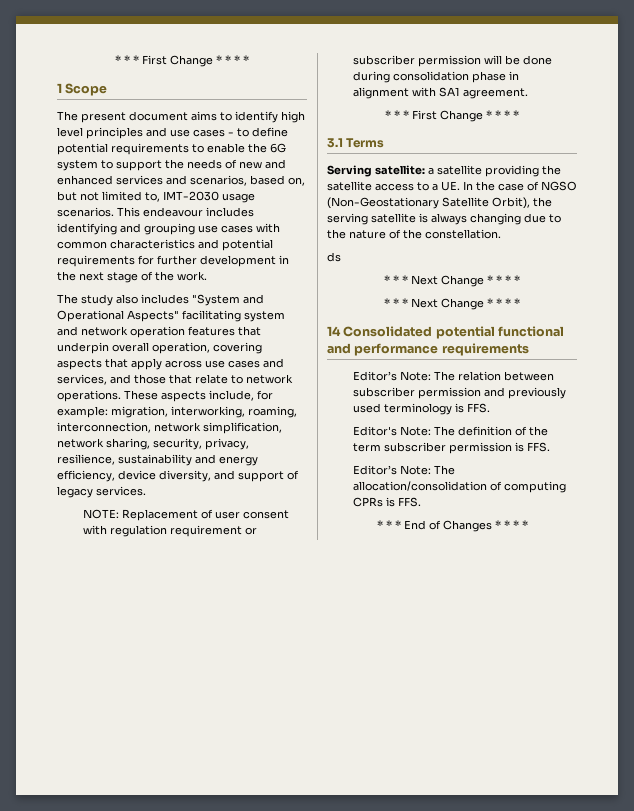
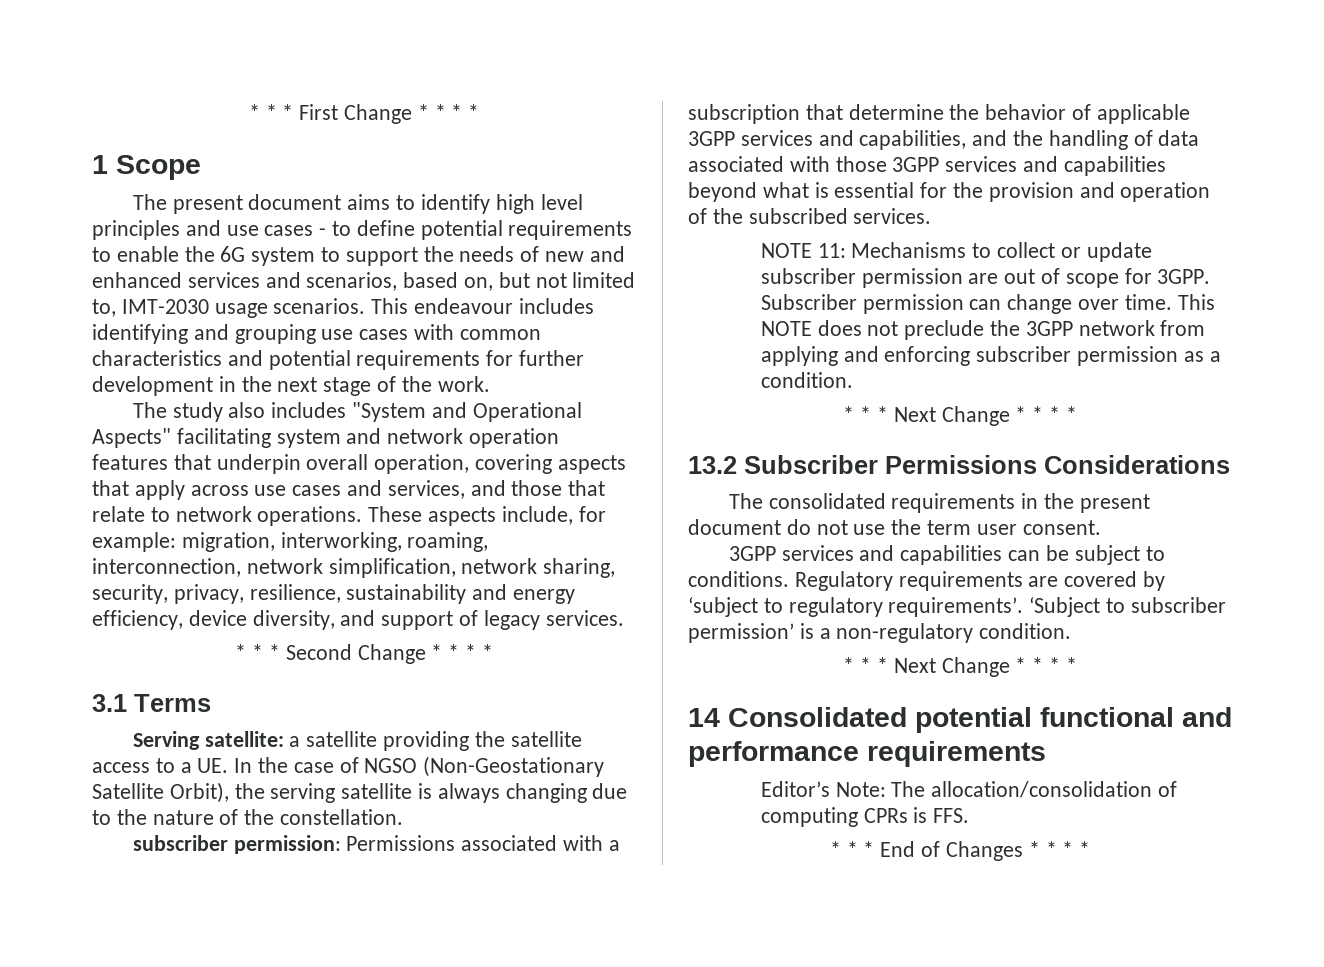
[83,509,290,521] [83,525,258,537] [353,55,553,67] [353,71,520,83] [353,87,529,99] [385,110,437,120] // NOTE: Replacement of user consent with regulation requirement or subscriber permission will be done during consolidation phase in alignment with SA1 agreement. // * * * First -> [235,644,352,660] // * * * Second
[327,252,341,262] [384,275,520,287] ds // * * * Next Change * * * * -> [132,835,620,854] [688,104,1190,124] [688,130,1200,150] [688,156,1166,176] [688,182,1211,202] [688,208,932,224] [760,242,1152,262] [760,268,1211,288] [760,294,1215,314] [760,320,1206,340] [760,346,1221,366] [760,372,853,388] [843,406,1077,426] [688,455,1230,474] [728,493,1150,513] [688,519,1101,535] [728,545,1165,565] [688,571,1166,591] [688,597,1226,617] [688,623,1072,643] subscriber permission: Permissions associated with a subscription that determine the behavior of applicable 3GPP services and capabilities, and the handling of data associated with those 3GPP services and capabilities beyond what is essential for the provision and operation of the subscribed services. // NOTE 11: Mechanisms to collect or update subscriber permission are out of scope for 3GPP. Subscriber permission can change over time. This NOTE does not preclude the 3GPP network from applying and enforcing subscriber permission as a condition. // * * * Next Change * * * * // 13.2 Subscriber Permissions Considerations // The consolidated requirements in the present document do not use the term user consent. // 3GPP services and capabilities can be subject to conditions. Regulatory requirements are covered by ‘subject to regulatory requirements’. ‘Subject to subscriber permission’ is a non-regulatory condition.
[353,371,555,381] [353,387,567,399] [353,403,491,415] [353,426,549,436] [353,442,551,454] // Editor’s Note: The relation between subscriber permission and previously used terminology is FFS. // Editor's Note: The definition of the term subscriber permission is FFS. -> (1046, 754) none

